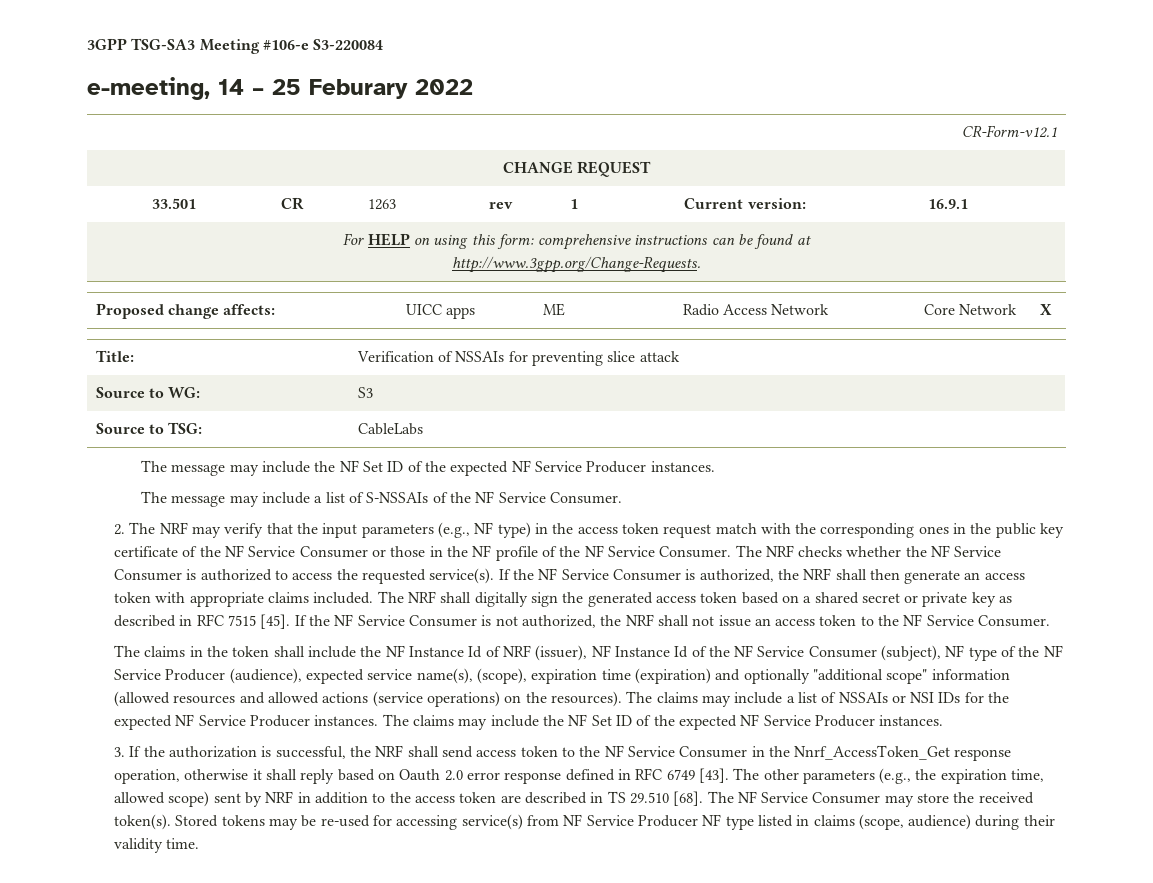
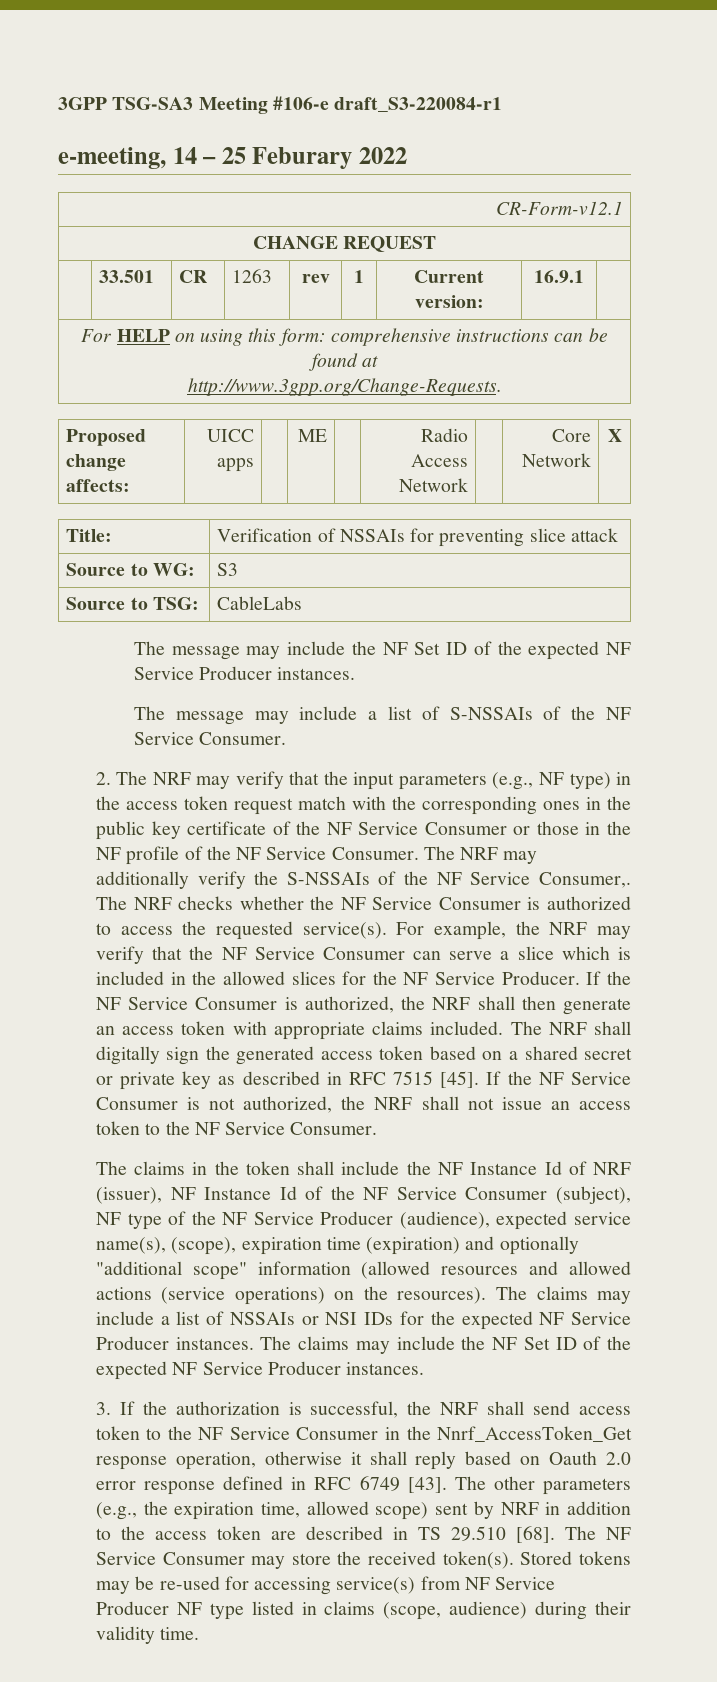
[313,39,384,50] S3-220084 -> [334,97,503,112] draft_S3-220084-r1
(794, 551) none -> [503,851,538,864] [95,871,632,889] [95,896,172,910] may additionally verify the S-NSSAIs of the NF Service Consumer,. The NRF
(495, 576) none -> [396,921,632,940] [95,946,632,964] [95,971,580,985] For example, the NRF may verify that the NF Service Consumer can serve a slice which is included in the allowed slices for the NF Service Producer.

